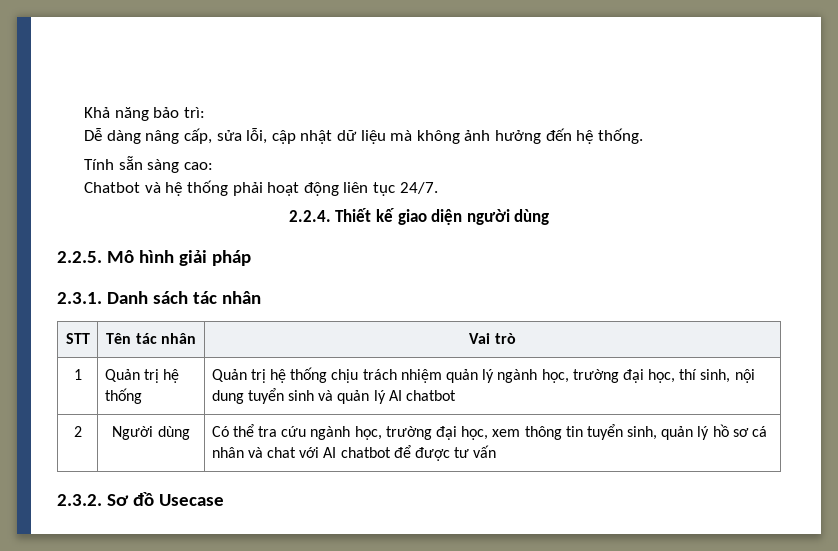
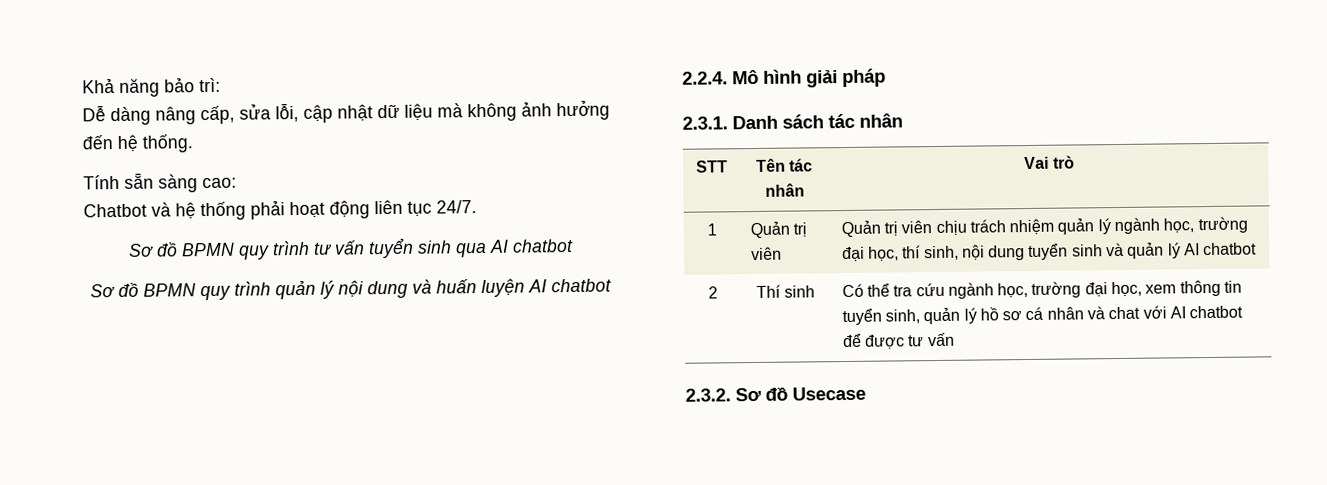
[288,208,550,225] [57,251,102,263] 2.2.4. Thiết kế giao diện người dùng // 2.2.5. -> [127,238,574,260] [90,278,612,301] [682,71,728,85] Sơ đồ BPMN quy trình tư vấn tuyển sinh qua AI chatbot // Sơ đồ BPMN quy trình quản lý nội dung và huấn luyện AI chatbot // 2.2.4.
[163,369,180,383] [104,388,142,404] [211,367,328,383] hệ thống | Quản trị hệ thống -> [750,246,782,261] [840,220,933,238] viên | Quản trị viên
[112,426,190,440] Người dùng -> [756,284,815,298] Thí sinh

